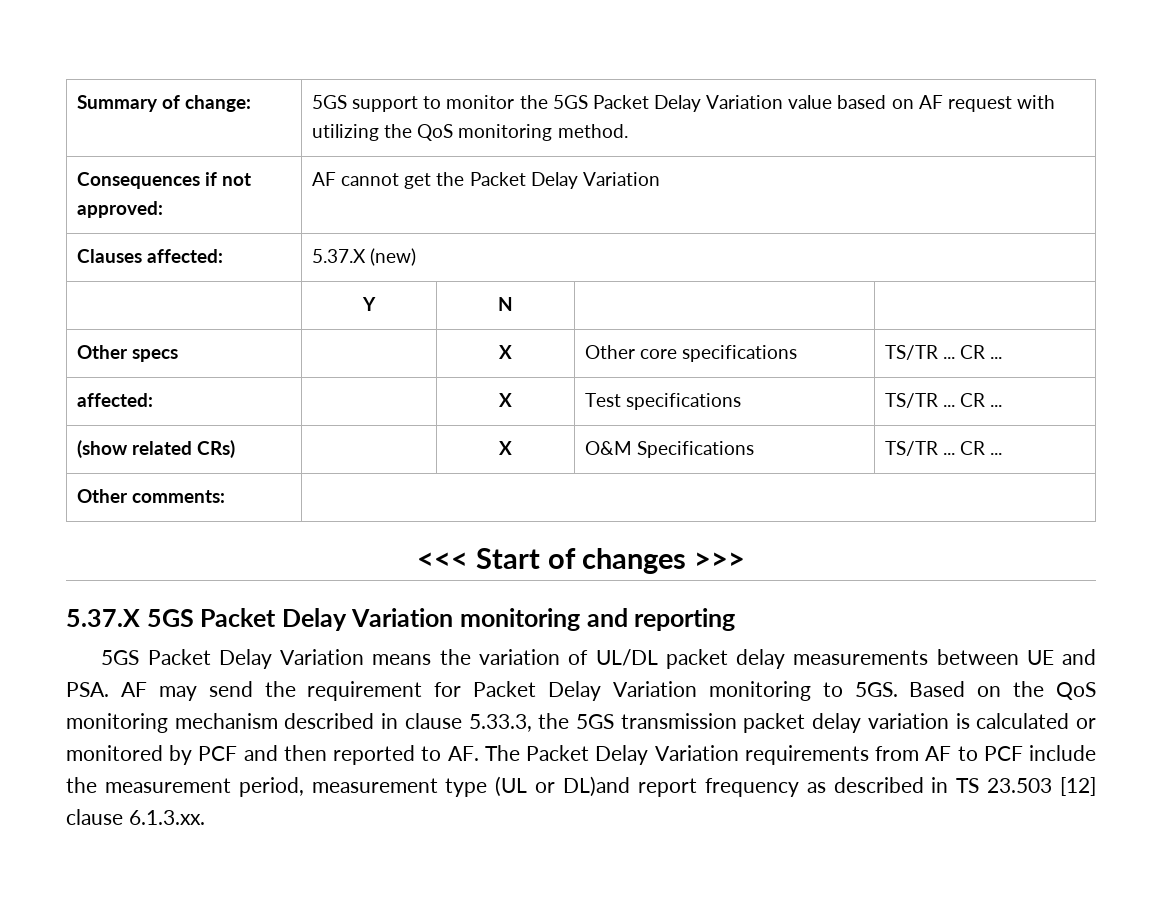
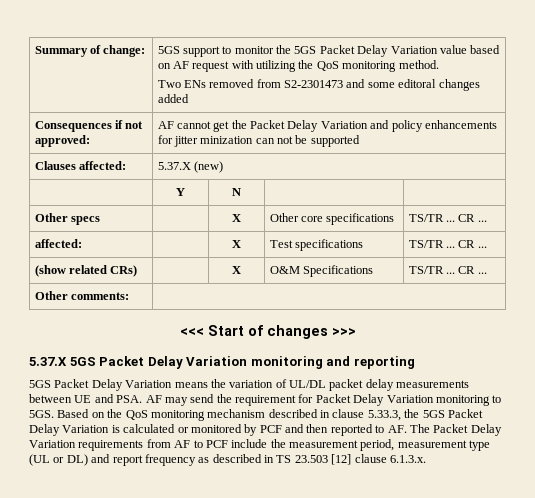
(628, 131) none -> [157,79,480,91] [157,94,189,103] // Two ENs removed from S2-2301473 and some editoral changes added
(660, 179) none -> [370,120,497,132] [157,135,360,147] and policy enhancements for jitter minization can not be supported
[620,713,949,733] transmission packet delay variation -> [447,409,483,418] [29,424,110,436] Packet Delay Variation
[563,776,631,797] DL)and -> [66,454,111,466] DL) and
[128,810,205,825] 6.1.3.xx. -> [389,455,426,463] 6.1.3.x.

